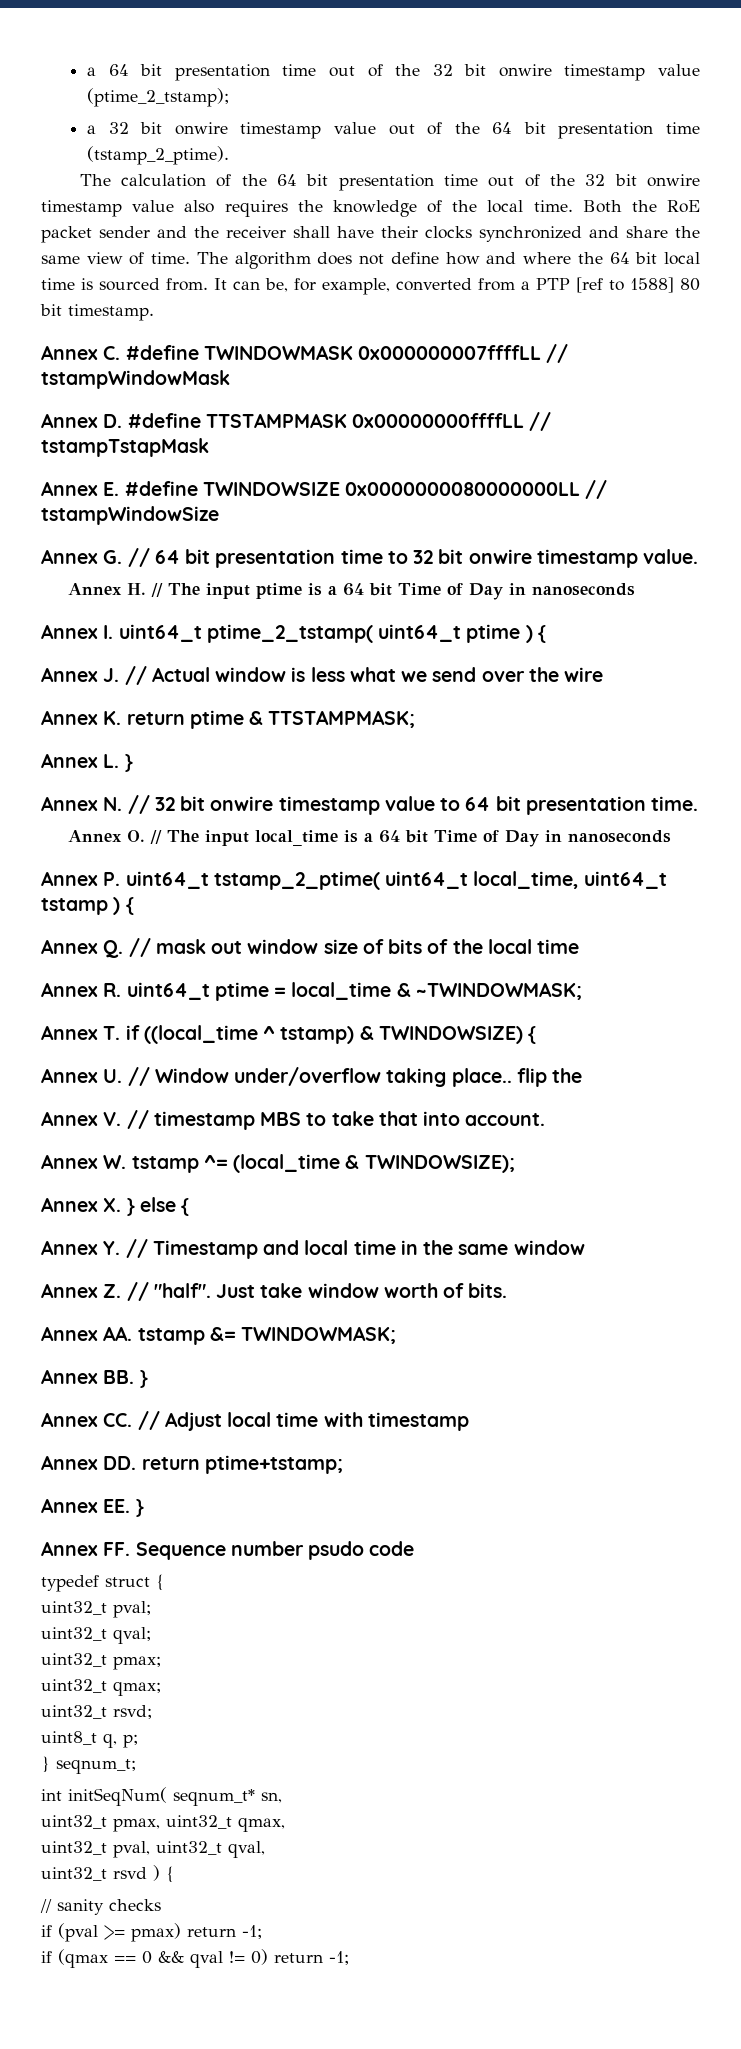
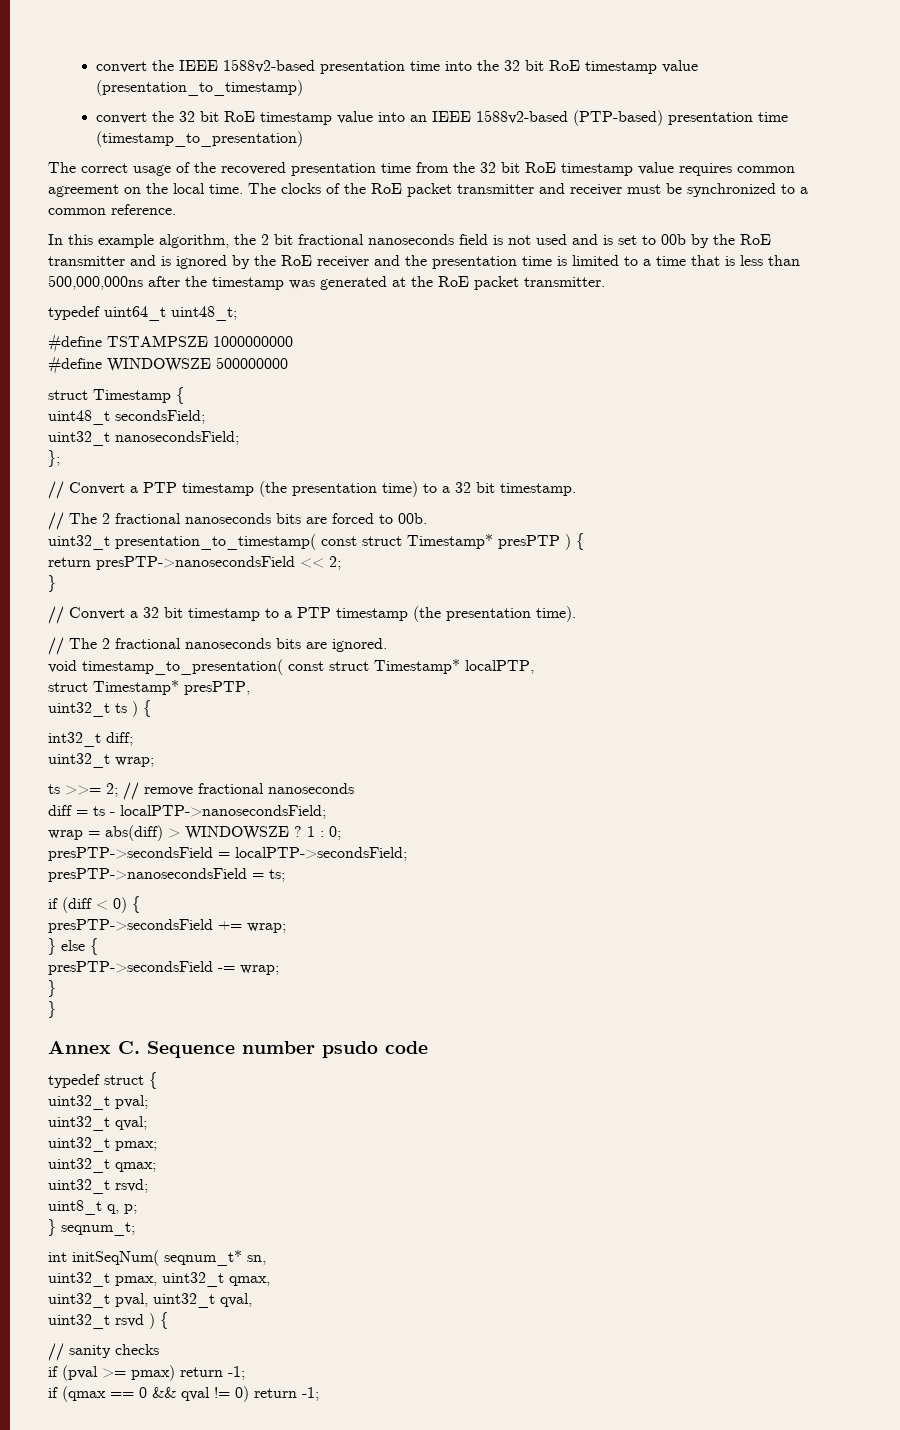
[87,64,701,81] [87,88,230,107] [87,122,701,139] [87,146,230,165] [79,174,700,191] [41,200,700,217] [41,226,700,243] [41,252,701,269] [41,277,700,295] [40,304,154,321] [41,344,569,363] [41,370,230,389] [41,412,552,431] [41,438,209,457] [41,480,608,499] [41,506,219,525] [41,548,699,568] [67,583,635,600] [41,624,546,643] [41,666,604,685] [41,710,416,729] [41,753,133,772] [41,795,699,815] [67,830,671,847] [41,871,667,890] [41,897,134,915] [41,938,580,958] [41,982,582,1001] [41,1025,537,1044] [41,1067,583,1087] [41,1110,546,1130] [41,1154,515,1173] [41,1197,190,1216] [41,1239,585,1259] [41,1282,508,1301] [41,1326,397,1345] [41,1369,148,1388] [41,1411,469,1431] [41,1455,343,1474] [41,1498,144,1517] [41,1541,131,1556] a 64 bit presentation time out of the 32 bit onwire timestamp value (ptime_2_tstamp); // a 32 bit onwire timestamp value out of the 64 bit presentation time (tstamp_2_ptime). // The calculation of the 64 bit presentation time out of the 32 bit onwire timestamp value also requires the knowledge of the local time. Both the RoE packet sender and the receiver shall have their clocks synchronized and share the same view of time. The algorithm does not define how and where the 64 bit local time is sourced from. It can be, for example, converted from a PTP [ref to 1588] 80 bit timestamp. // Annex C. #define TWINDOWMASK 0x000000007ffffLL // tstampWindowMask // Annex D. #define TTSTAMPMASK 0x00000000ffffLL // tstampTstapMask // Annex E. #define TWINDOWSIZE 0x0000000080000000LL // tstampWindowSize // Annex G. // 64 bit presentation time to 32 bit onwire timestamp value. // Annex H. // The input ptime is a 64 bit Time of Day in nanoseconds // Annex I. uint64_t ptime_2_tstamp( uint64_t ptime ) { // Annex J. // Actual window is less what we send over the wire // Annex K. return ptime & TTSTAMPMASK; // Annex L. } // Annex N. // 32 bit onwire timestamp value to 64 bit presentation time. // Annex O. // The input local_time is a 64 bit Time of Day in nanoseconds // Annex P. uint64_t tstamp_2_ptime( uint64_t local_time, uint64_t tstamp ) { // Annex Q. // mask out window size of bits of the local time // Annex R. uint64_t ptime = local_time & ~TWINDOWMASK; // Annex T. if ((local_time ^ tstamp) & TWINDOWSIZE) { // Annex U. // Window under/overflow taking place.. flip the // Annex V. // timestamp MBS to take that into account. // Annex W. tstamp ^= (local_time & TWINDOWSIZE); // Annex X. } else { // Annex Y. // Timestamp and local time in the same window // Annex Z. // "half". Just take window worth of bits. // Annex AA. tstamp &= TWINDOWMASK; // Annex BB. } // Annex CC. // Adjust local time with timestamp // Annex DD. return ptime+tstamp; // Annex EE. } // Annex FF. -> [96,59,699,74] [96,80,304,96] [96,110,789,126] [96,131,304,147] [48,162,795,176] [48,183,808,197] [48,204,176,215] [48,234,771,248] [48,255,800,269] [48,275,605,290] [48,306,237,321] [48,333,293,353] [48,355,288,375] [48,387,184,404] [48,410,205,425] [48,431,239,446] [48,450,60,467] [48,481,576,499] [48,512,427,530] [48,533,584,550] [48,556,341,570] [48,575,56,592] [48,606,576,624] [48,637,387,655] [48,659,534,675] [48,680,250,695] [48,700,151,717] [48,732,133,747] [48,753,154,768] [48,782,354,800] [48,805,326,819] [48,825,341,841] [48,847,407,861] [48,868,285,882] [48,896,140,913] [48,919,286,933] [48,938,98,955] [48,961,279,975] [48,980,56,997] [48,1001,56,1018] [48,1041,140,1054] convert the IEEE 1588v2-based presentation time into the 32 bit RoE timestamp value (presentation_to_timestamp) // convert the 32 bit RoE timestamp value into an IEEE 1588v2-based (PTP-based) presentation time (timestamp_to_presentation) // The correct usage of the recovered presentation time from the 32 bit RoE timestamp value requires common agreement on the local time. The clocks of the RoE packet transmitter and receiver must be synchronized to a common reference. // In this example algorithm, the 2 bit fractional nanoseconds field is not used and is set to 00b by the RoE transmitter and is ignored by the RoE receiver and the presentation time is limited to a time that is less than 500,000,000ns after the timestamp was generated at the RoE packet transmitter. // typedef uint64_t uint48_t; // #define TSTAMPSZE 1000000000 // #define WINDOWSZE 500000000 // struct Timestamp { // uint48_t secondsField; // uint32_t nanosecondsField; // }; // // Convert a PTP timestamp (the presentation time) to a 32 bit timestamp. // // The 2 fractional nanoseconds bits are forced to 00b. // uint32_t presentation_to_timestamp( const struct Timestamp* presPTP ) { // return presPTP->nanosecondsField << 2; // } // // Convert a 32 bit timestamp to a PTP timestamp (the presentation time). // // The 2 fractional nanoseconds bits are ignored. // void timestamp_to_presentation( const struct Timestamp* localPTP, // struct Timestamp* presPTP, // uint32_t ts ) { // int32_t diff; // uint32_t wrap; // ts >>= 2; // remove fractional nanoseconds // diff = ts - localPTP->nanosecondsField; // wrap = abs(diff) > WINDOWSZE ? 1 : 0; // presPTP->secondsField = localPTP->secondsField; // presPTP->nanosecondsField = ts; // if (diff < 0) { // presPTP->secondsField += wrap; // } else { // presPTP->secondsField -= wrap; // } // } // Annex C.

